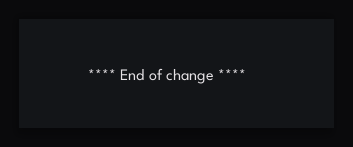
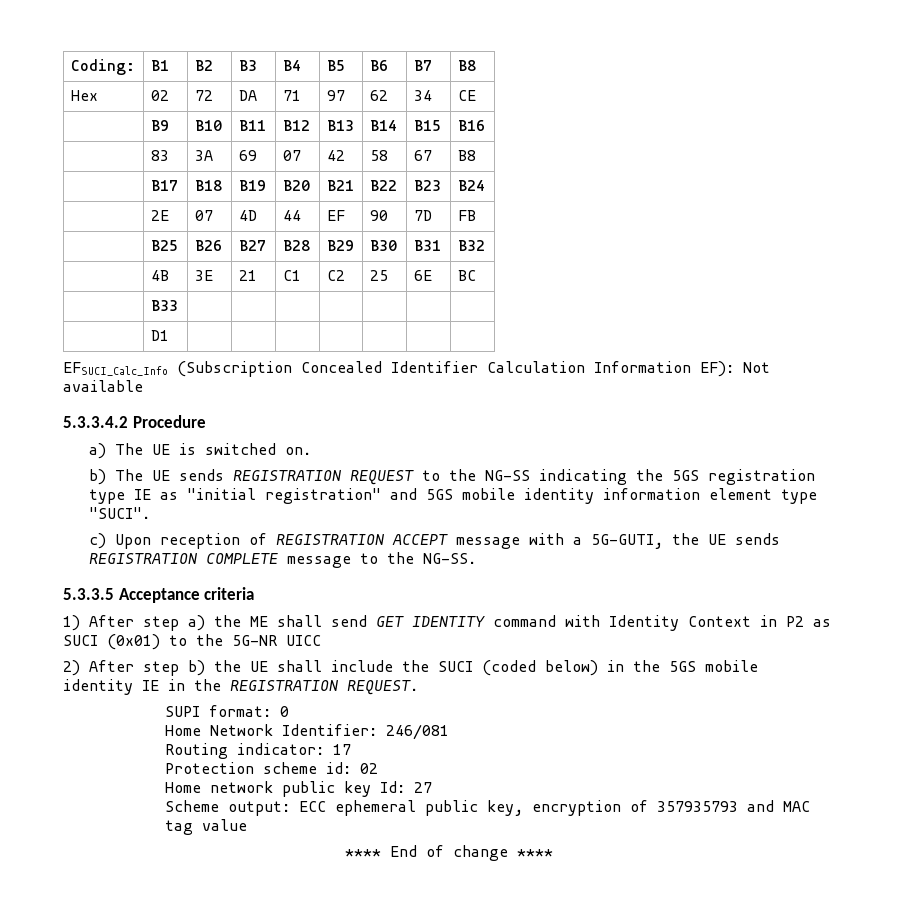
(87, 74) none -> [70,59,135,75] [150,60,169,71] [194,60,213,71] [238,60,257,71] [282,60,301,71] [326,60,345,71] [369,60,388,71] [413,60,432,71] [457,60,476,71] [70,90,98,101] [150,90,169,101] [194,90,213,101] [238,90,257,101] [282,90,301,101] [326,90,345,101] [369,90,388,101] [413,90,432,101] [457,90,476,101] [150,120,169,131] [194,120,222,131] [238,120,266,131] [282,120,310,131] [326,120,354,131] [369,120,397,131] [413,120,441,131] [457,120,485,131] [150,150,169,161] [194,150,213,161] [238,150,257,161] [282,150,301,161] [326,150,345,161] [369,150,388,161] [413,150,432,161] [457,150,476,161] [150,180,178,191] [194,180,222,191] [238,180,266,191] [282,180,310,191] [326,180,354,191] [369,180,397,191] [413,180,441,191] [457,180,485,191] [150,210,169,221] [194,210,213,221] [238,210,257,221] [282,210,301,221] [326,210,345,221] [369,210,388,221] [413,210,432,221] [457,210,476,221] [150,240,178,251] [194,240,222,251] [238,240,266,251] [282,240,310,251] [326,240,354,251] [369,240,397,251] [413,240,441,251] [457,240,485,251] [150,270,169,281] [194,270,213,281] [238,270,257,281] [282,270,301,281] [326,270,345,281] [369,270,388,281] [413,270,432,281] [457,270,476,281] [150,300,178,311] [150,330,169,341] [63,361,770,377] [63,380,143,392] [63,415,206,428] [88,443,311,459] [88,469,815,485] [88,488,817,504] [88,507,150,519] [88,533,780,549] [88,552,476,568] [63,587,255,603] [63,615,831,631] [63,634,321,650] [63,660,758,676] [63,679,418,695] [165,705,290,717] [165,724,450,740] [165,743,352,759] [165,762,379,774] [165,781,433,797] [165,800,811,816] [165,819,248,835] Coding: | B1 | B2 | B3 | B4 | B5 | B6 | B7 | B8 // Hex | 02 | 72 | DA | 71 | 97 | 62 | 34 | CE // | B9 | B10 | B11 | B12 | B13 | B14 | B15 | B16 // | 83 | 3A | 69 | 07 | 42 | 58 | 67 | B8 // | B17 | B18 | B19 | B20 | B21 | B22 | B23 | B24 // | 2E | 07 | 4D | 44 | EF | 90 | 7D | FB // | B25 | B26 | B27 | B28 | B29 | B30 | B31 | B32 // | 4B | 3E | 21 | C1 | C2 | 25 | 6E | BC // | B33 | | | | | | | // | D1 | | | | | | | // EFSUCI_Calc_Info (Subscription Concealed Identifier Calculation Information EF): Not available // 5.3.3.4.2 Procedure // a) The UE is switched on. // b) The UE sends REGISTRATION REQUEST to the NG-SS indicating the 5GS registration type IE as "initial registration" and 5GS mobile identity information element type "SUCI". // c) Upon reception of REGISTRATION ACCEPT message with a 5G-GUTI, the UE sends REGISTRATION COMPLETE message to the NG-SS. // 5.3.3.5 Acceptance criteria // 1) After step a) the ME shall send GET IDENTITY command with Identity Context in P2 as SUCI (0x01) to the 5G-NR UICC // 2) After step b) the UE shall include the SUCI (coded below) in the 5GS mobile identity IE in the REGISTRATION REQUEST. // SUPI format: 0 // Home Network Identifier: 246/081 // Routing indicator: 17 // Protection scheme id: 02 // Home network public key Id: 27 // Scheme output: ECC ephemeral public key, encryption of 357935793 and MAC tag value //

